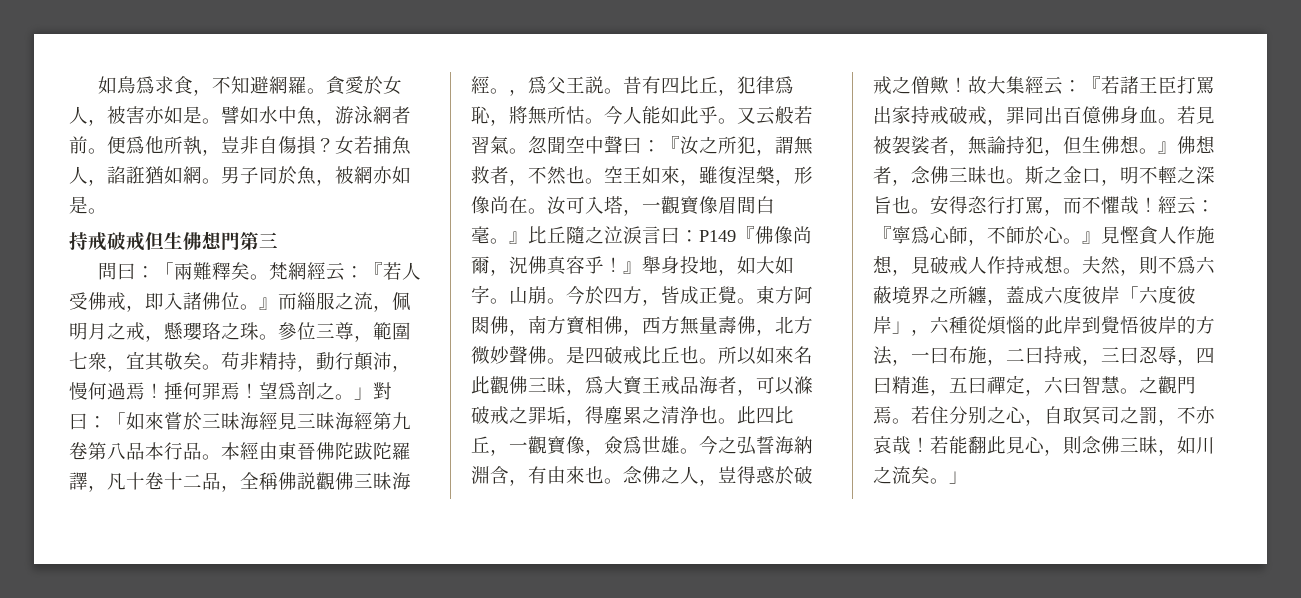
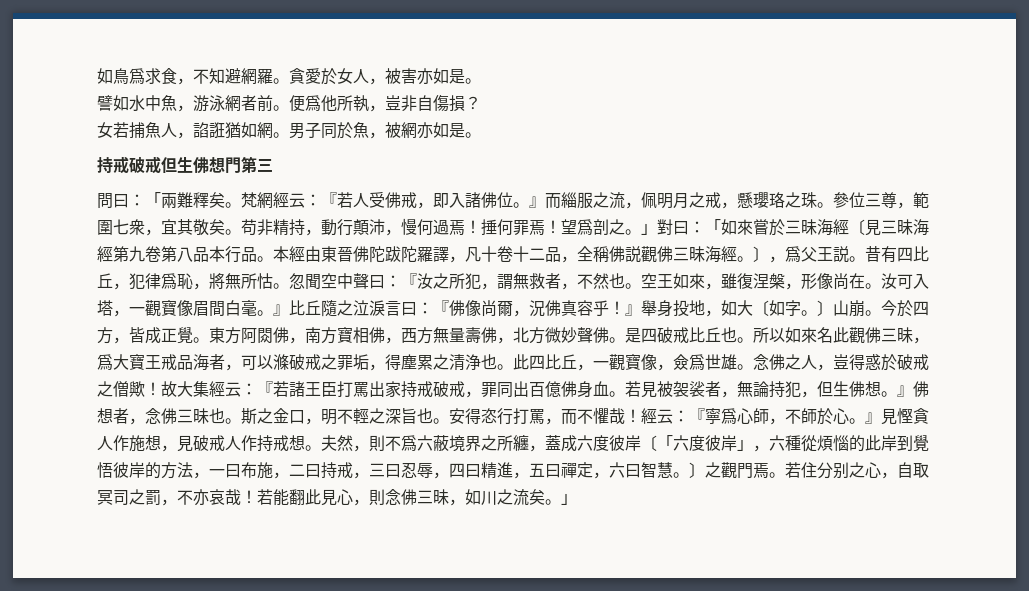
(221, 121) none -> (481, 81) //
(335, 145) none -> (481, 103) //
(278, 421) none -> [849,219,865,235] 〔
(509, 91) none -> [753,246,769,262] 〕
[604,106,813,125] [471,136,528,154] 今人能如此乎。又云般若習氣。 -> (289, 286) none
[699,230,736,242] P149 -> (433, 308) none
[775,256,794,274] [471,285,509,304] 如字。 -> [753,300,833,316] 〔如字。〕
[699,436,813,455] [471,466,623,486] 今之弘誓海納淵含，有由來也。 -> (753, 367) none
(1120, 295) none -> [641,435,657,451] 〔
(1139, 391) none -> [689,462,705,478] 〕

